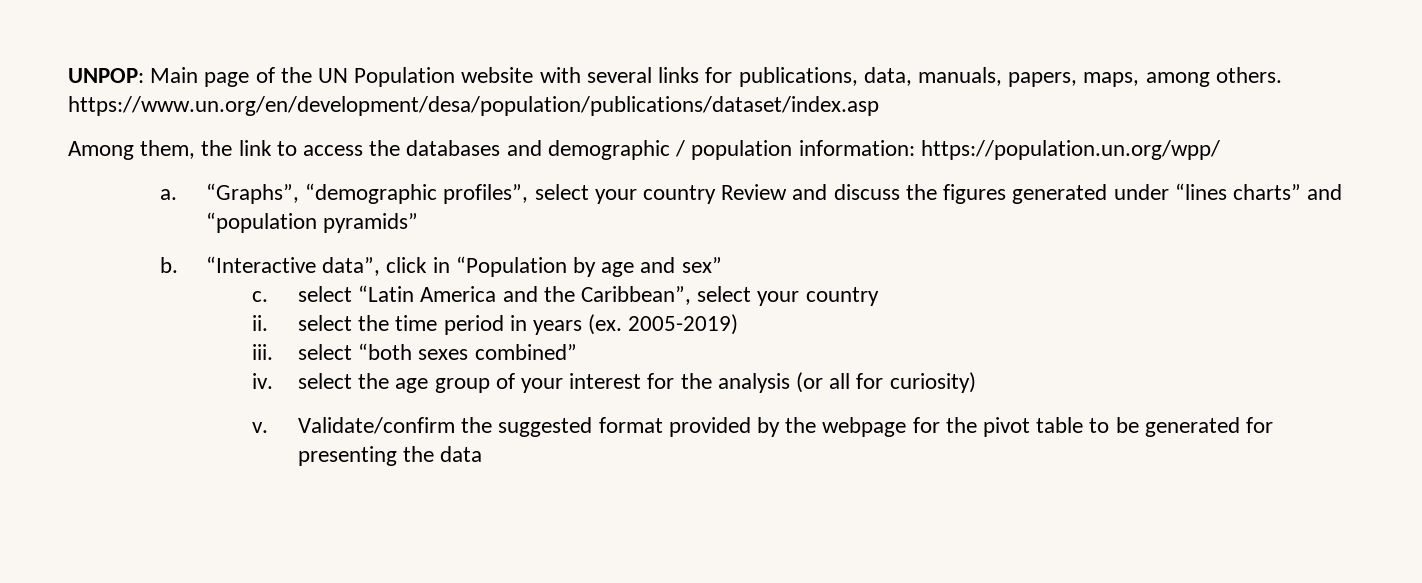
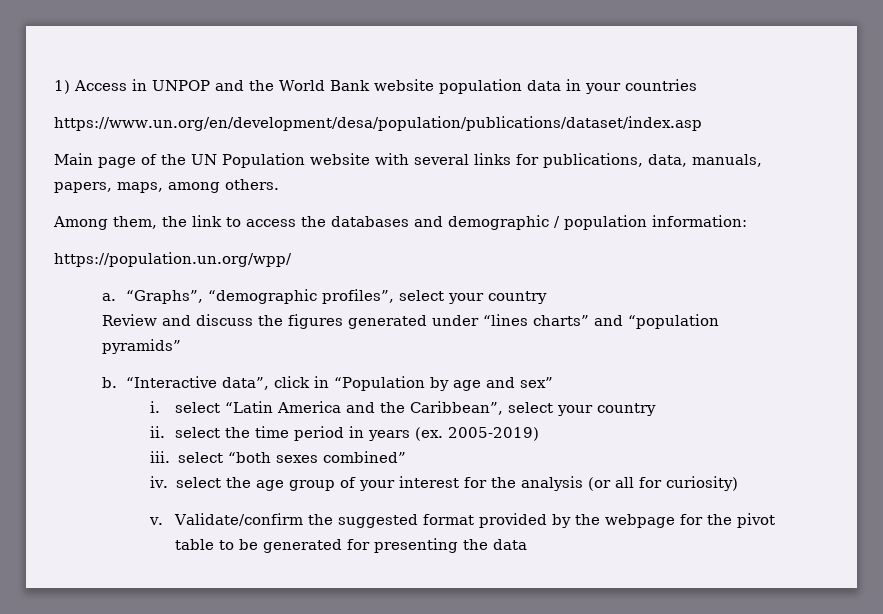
[68,68,144,83] UNPOP: -> [54,79,697,94] [54,116,702,131] 1) Access in UNPOP and the World Bank website population data in your countries // https://www.un.org/en/development/desa/population/publications/dataset/index.asp //
[68,96,879,116] https://www.un.org/en/development/desa/population/publications/dataset/index.asp -> (279, 184) none
(915, 148) none -> (747, 221) //
(717, 194) none -> (548, 297) //
[251,291,268,302] c. -> [150,401,161,413] i.

